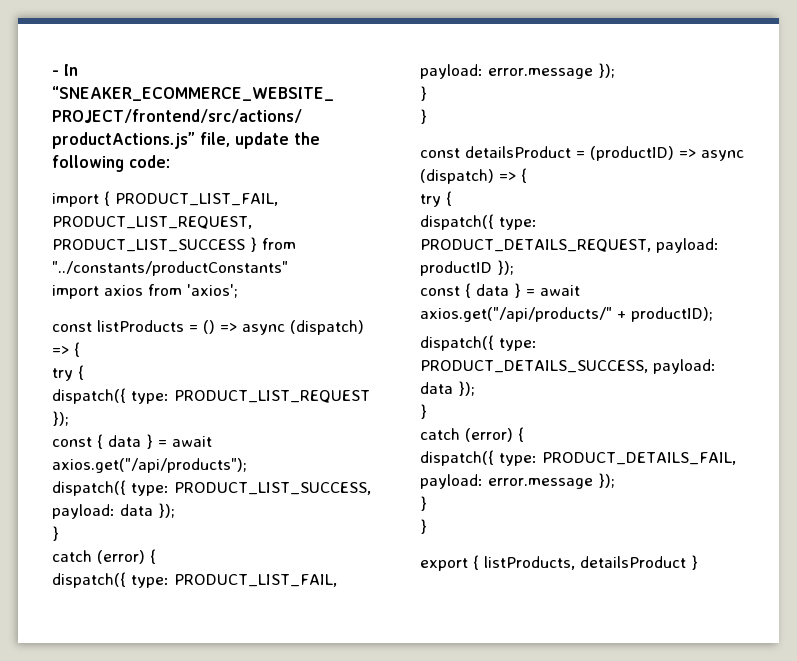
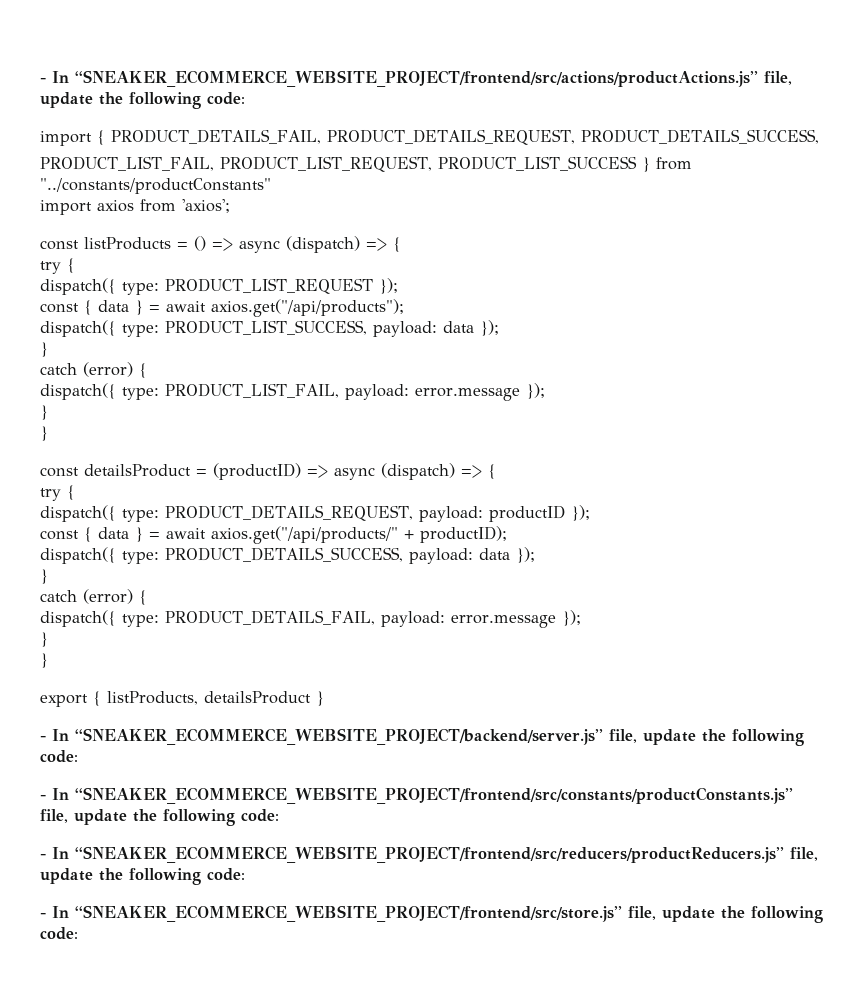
(110, 198) none -> [111,129,819,145] PRODUCT_DETAILS_FAIL, PRODUCT_DETAILS_REQUEST, PRODUCT_DETAILS_SUCCESS, //
(698, 562) none -> [40,728,804,746] [40,750,78,763] [40,787,793,804] [40,809,279,826] [40,846,818,863] [40,868,245,885] [40,905,823,923] [40,927,78,940] // - In “SNEAKER_ECOMMERCE_WEBSITE_PROJECT/backend/server.js” file, update the following code: // - In “SNEAKER_ECOMMERCE_WEBSITE_PROJECT/frontend/src/constants/productConstants.js” file, update the following code: // - In “SNEAKER_ECOMMERCE_WEBSITE_PROJECT/frontend/src/reducers/productReducers.js” file, update the following code: // - In “SNEAKER_ECOMMERCE_WEBSITE_PROJECT/frontend/src/store.js” file, update the following code:

